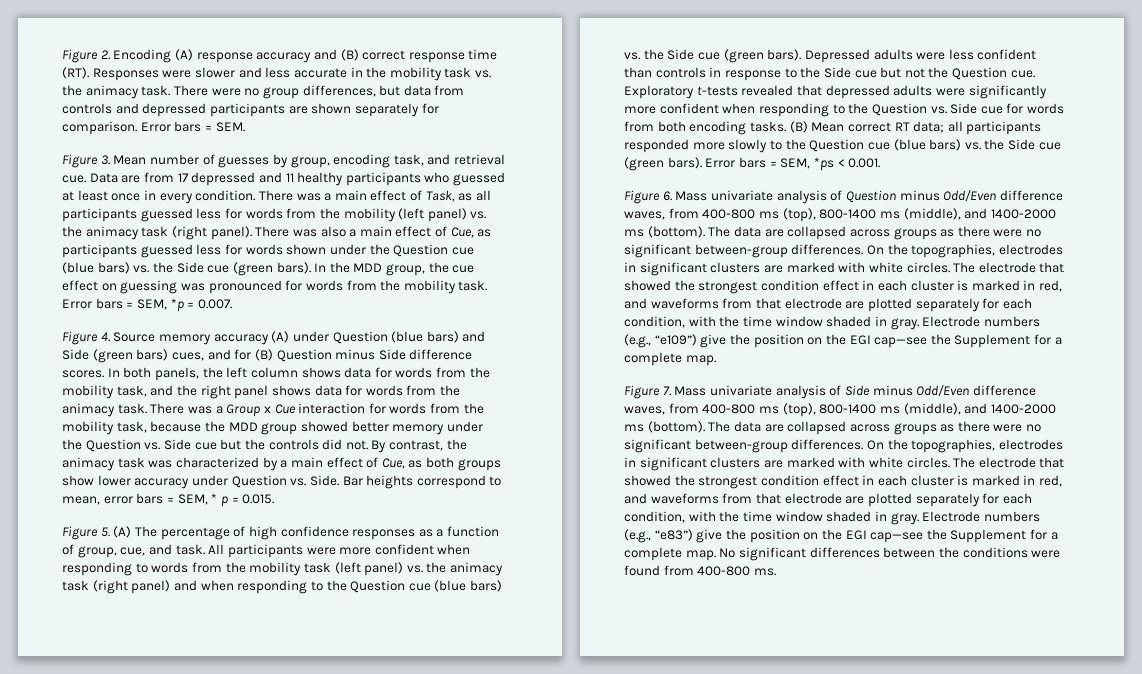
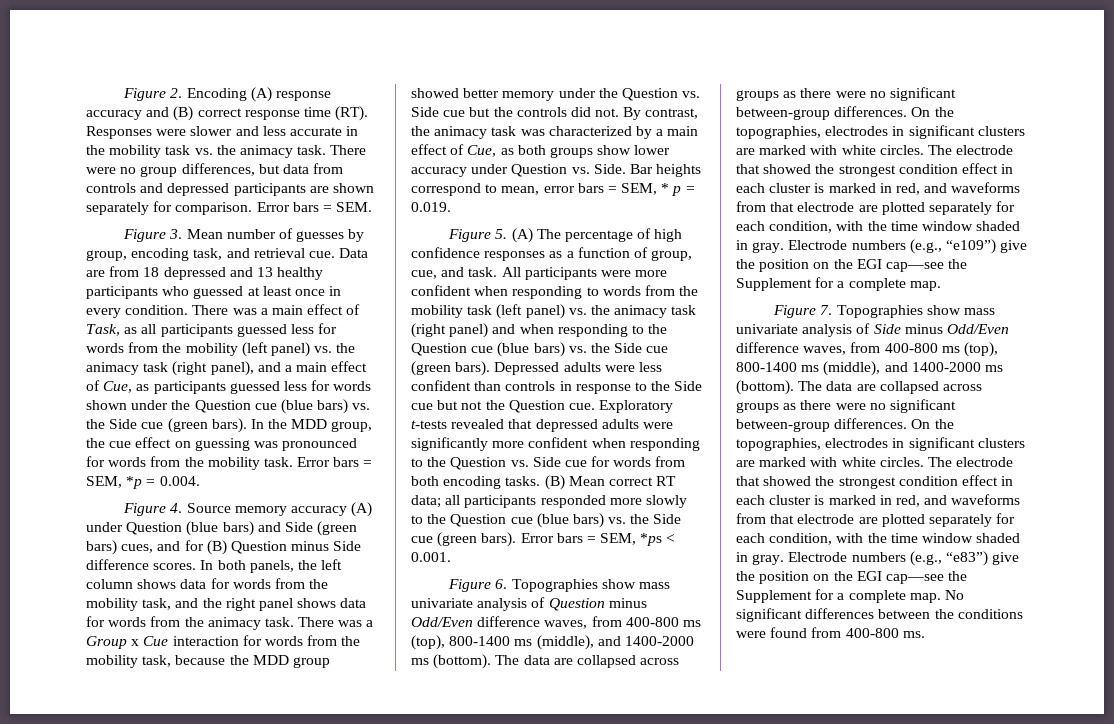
[177,173,189,182] 17 -> [143,267,160,277] 18
[285,173,294,182] 11 -> [256,267,273,277] 13
[210,226,346,240] panel). There was also -> [210,361,281,376] panel), and
[197,299,232,309] 0.007. -> [159,476,200,486] 0.004.
[242,494,275,504] 0.015. -> [411,202,451,212] 0.019.
[675,191,708,201] Mass -> [511,579,671,592] Topographies show mass
[674,386,707,396] Mass -> [836,305,996,318] Topographies show mass

